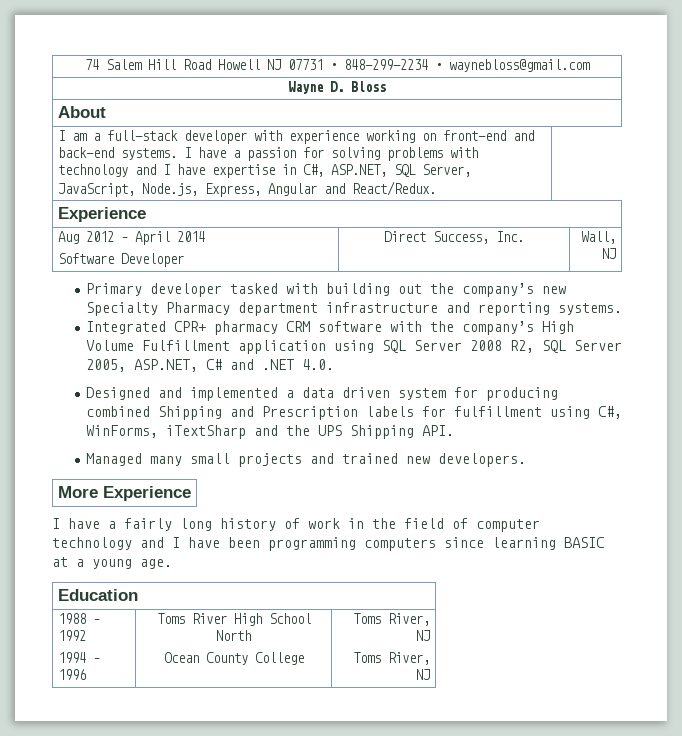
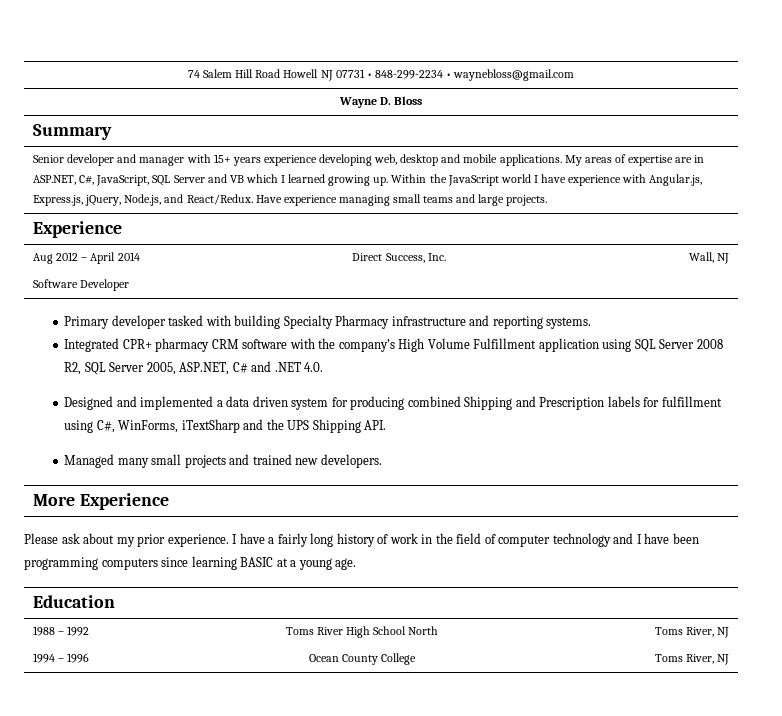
[57,106,106,118] [57,130,534,144] [57,147,478,161] [57,164,471,178] [57,181,436,197] About // I am a full-stack developer with experience working on front-end and back-end systems. I have a passion for solving problems with technology and I have expertise in C#, ASP.NET, SQL Server, JavaScript, Node.js, Express, Angular and React/Redux. -> [33,124,113,140] [33,154,705,166] [33,174,703,186] [33,194,548,206] Summary // Senior developer and manager with 15+ years experience developing web, desktop and mobile applications. My areas of expertise are in ASP.NET, C#, JavaScript, SQL Server and VB which I learned growing up. Within the JavaScript world I have experience with Angular.js, Express.js, jQuery, Node.js, and React/Redux. Have experience managing small teams and large projects.
[397,283,566,297] out the company’s new -> (281, 322) none
[237,302,318,316] department -> (390, 322) none
(191, 493) none -> [24,533,229,547] Please ask about my prior experience.

